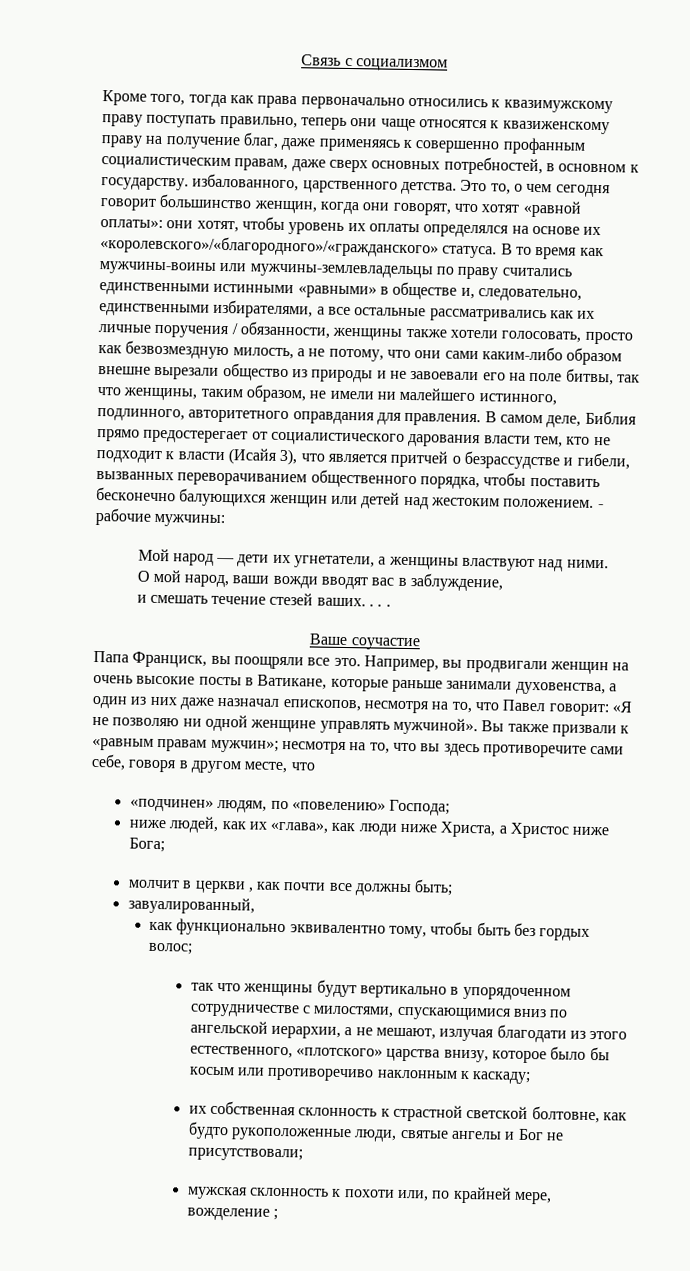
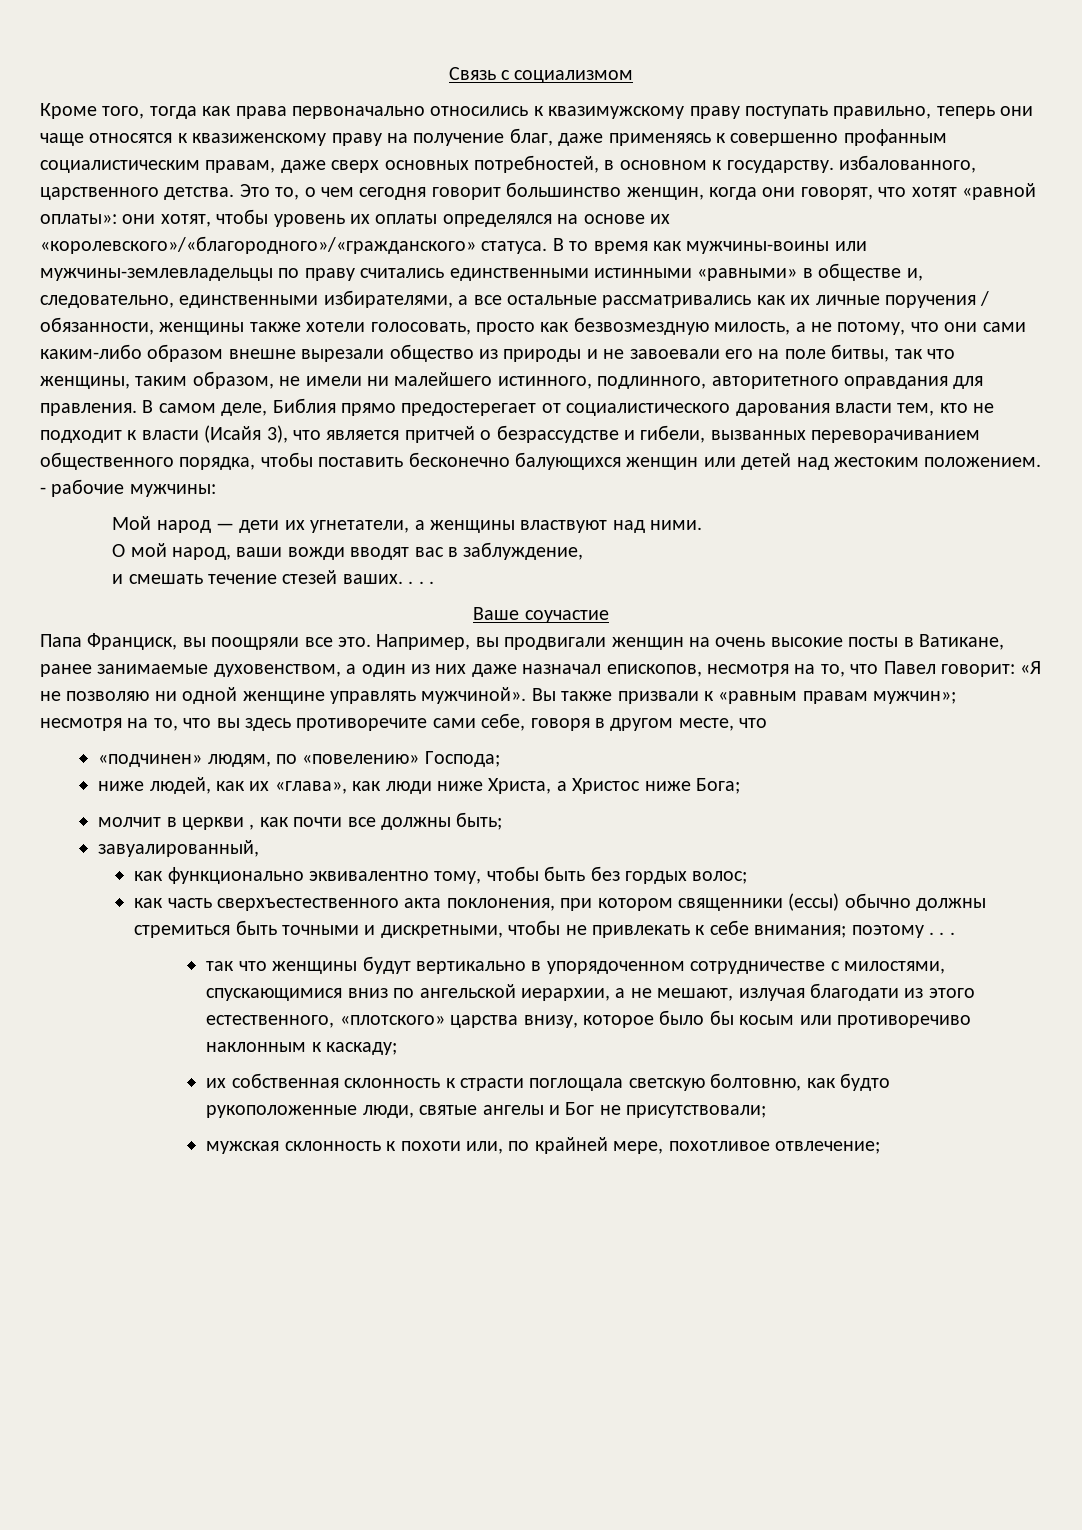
[330,678,606,696] которые раньше занимали духовенства, -> [40,664,341,677] ранее занимаемые духовенством,
(194, 948) none -> [134,893,987,911] [134,920,955,938] // как часть сверхъестественного акта поклонения, при котором священники (ессы) обычно должны стремиться быть точными и дискретными, чтобы не привлекать к себе внимания; поэтому . . .
[392,1104,600,1124] страстной светской болтовне, -> [460,1073,802,1091] страсти поглощала светскую болтовню,
[186,1207,278,1221] вожделение ; -> [668,1141,881,1154] похотливое отвлечение;

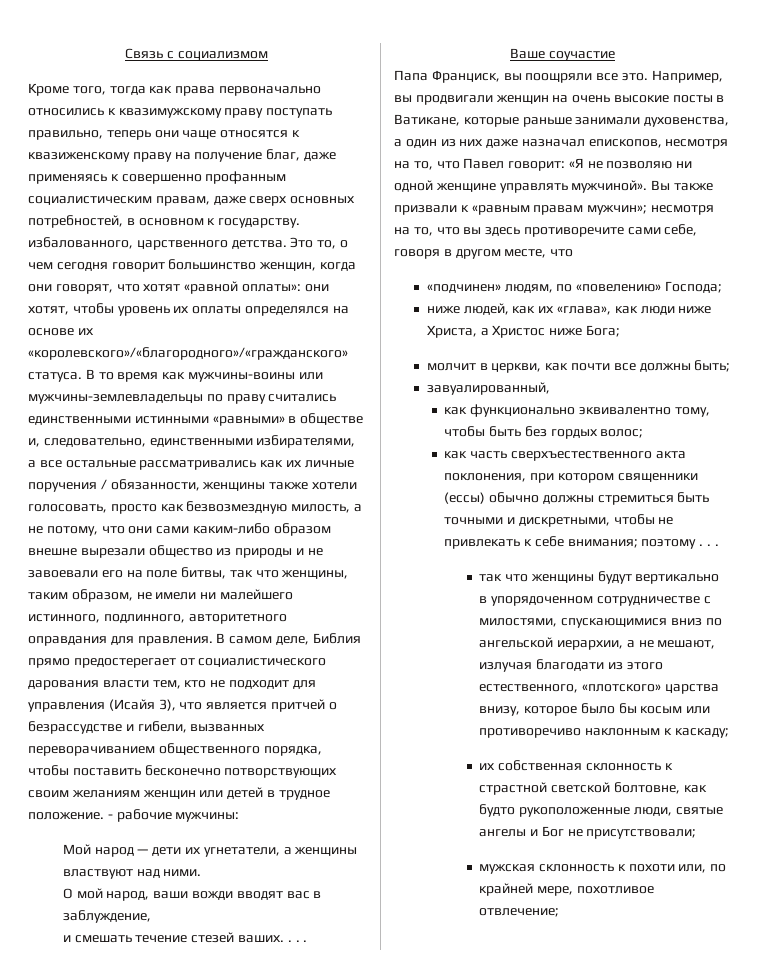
[127,430,199,440] к власти -> [292,680,316,689] [28,702,105,712] для управления
[515,452,1042,470] балующихся женщин или детей над жестоким положением. -> [224,768,338,778] [28,787,330,800] [28,812,104,820] потворствующих своим желаниям женщин или детей в трудное положение.
[40,664,341,677] ранее занимаемые духовенством, -> [463,117,730,127] которые раньше занимали духовенства,
[181,817,255,830] церкви , -> [491,363,542,373] церкви,
[460,1073,802,1091] страсти поглощала светскую болтовню, -> [479,782,680,795] страстной светской болтовне,

